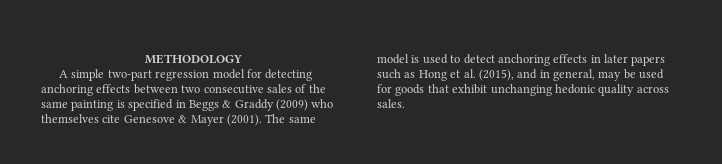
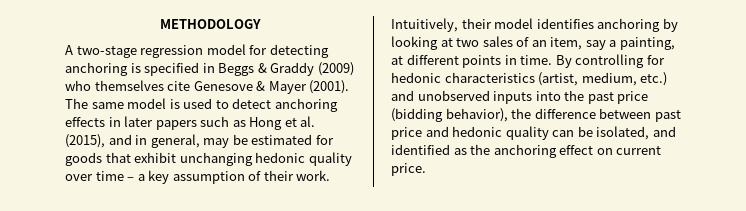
[71,69,152,81] simple two-part -> [76,46,137,58] two-stage
[96,84,326,94] [41,100,114,111] effects between two consecutive sales of the same painting -> (128, 69) none
[639,69,665,79] used -> [251,134,313,145] estimated
[636,86,669,93] [377,99,405,108] across sales. -> [65,170,331,184] [391,18,678,32] [391,36,675,50] [391,54,665,68] [391,72,668,86] [391,90,649,104] [391,108,681,122] [391,126,676,140] [391,144,662,158] [391,163,426,176] over time – a key assumption of their work. Intuitively, their model identifies anchoring by looking at two sales of an item, say a painting, at different points in time. By controlling for hedonic characteristics (artist, medium, etc.) and unobserved inputs into the past price (bidding behavior), the difference between past price and hedonic quality can be isolated, and identified as the anchoring effect on current price.

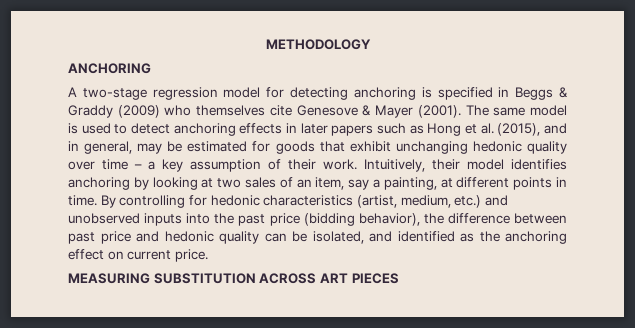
(261, 24) none -> [68,63,151,74] // ANCHORING
(426, 169) none -> [68,273,399,284] // MEASURING SUBSTITUTION ACROSS ART PIECES

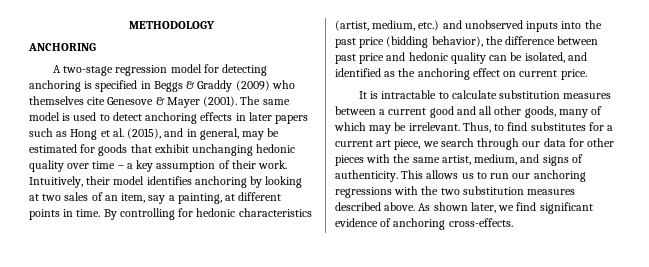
[68,273,399,284] MEASURING SUBSTITUTION ACROSS ART PIECES -> [358,90,612,99] [335,106,603,118] [334,122,614,134] [335,138,615,150] [335,154,583,166] [335,170,586,182] [335,186,576,198] [335,202,593,214] [335,218,513,230] It is intractable to calculate substitution measures between a current good and all other goods, many of which may be irrelevant. Thus, to find substitutes for a current art piece, we search through our data for other pieces with the same artist, medium, and signs of authenticity. This allows us to run our anchoring regressions with the two substitution measures described above. As shown later, we find significant evidence of anchoring cross-effects.

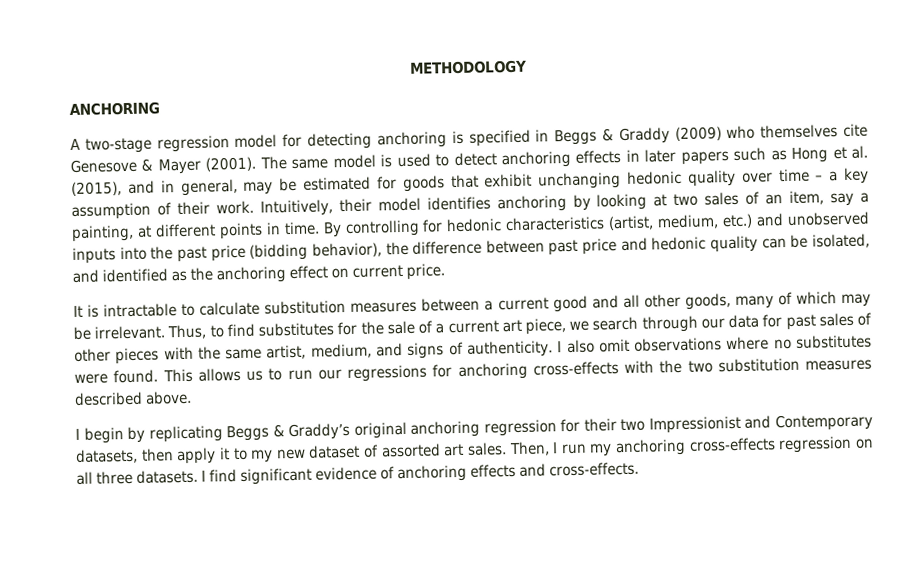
(604, 126) none -> [360,320,434,335] the sale of
(584, 142) none -> [785,312,873,331] past sales of
(398, 176) none -> [557,334,872,354] [74,369,159,384] I also omit observations where no substitutes were found.
[533,170,586,182] [335,187,392,198] anchoring regressions -> [347,361,619,383] regressions for anchoring cross-effects
[418,202,515,213] As shown later, we -> [75,413,873,444] [75,435,875,465] [76,469,206,485] // I begin by replicating Beggs & Graddy’s original anchoring regression for their two Impressionist and Contemporary datasets, then apply it to my new dataset of assorted art sales. Then, I run my anchoring cross-effects regression on all three datasets. I
(446, 224) none -> [470,463,546,478] effects and

